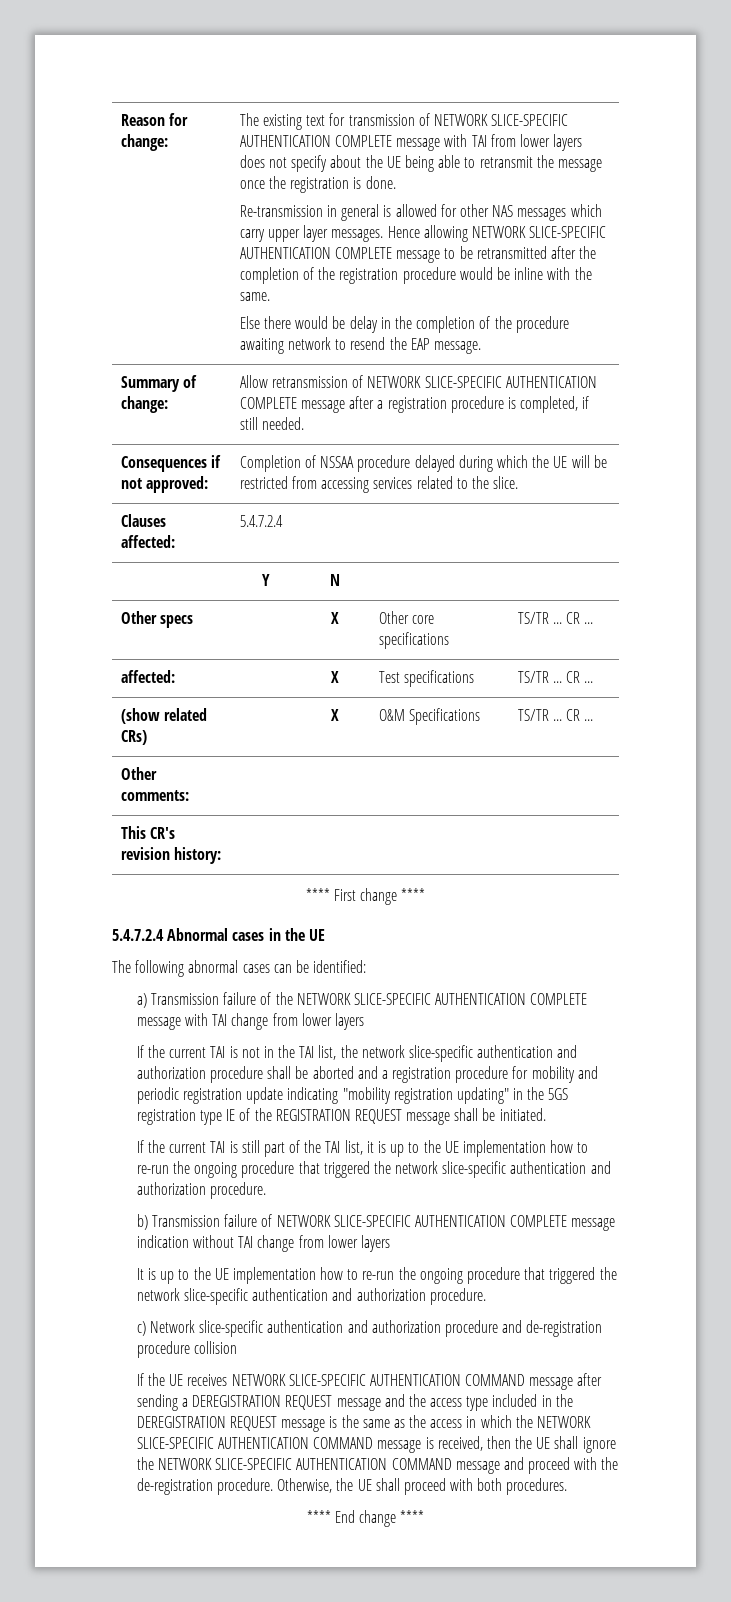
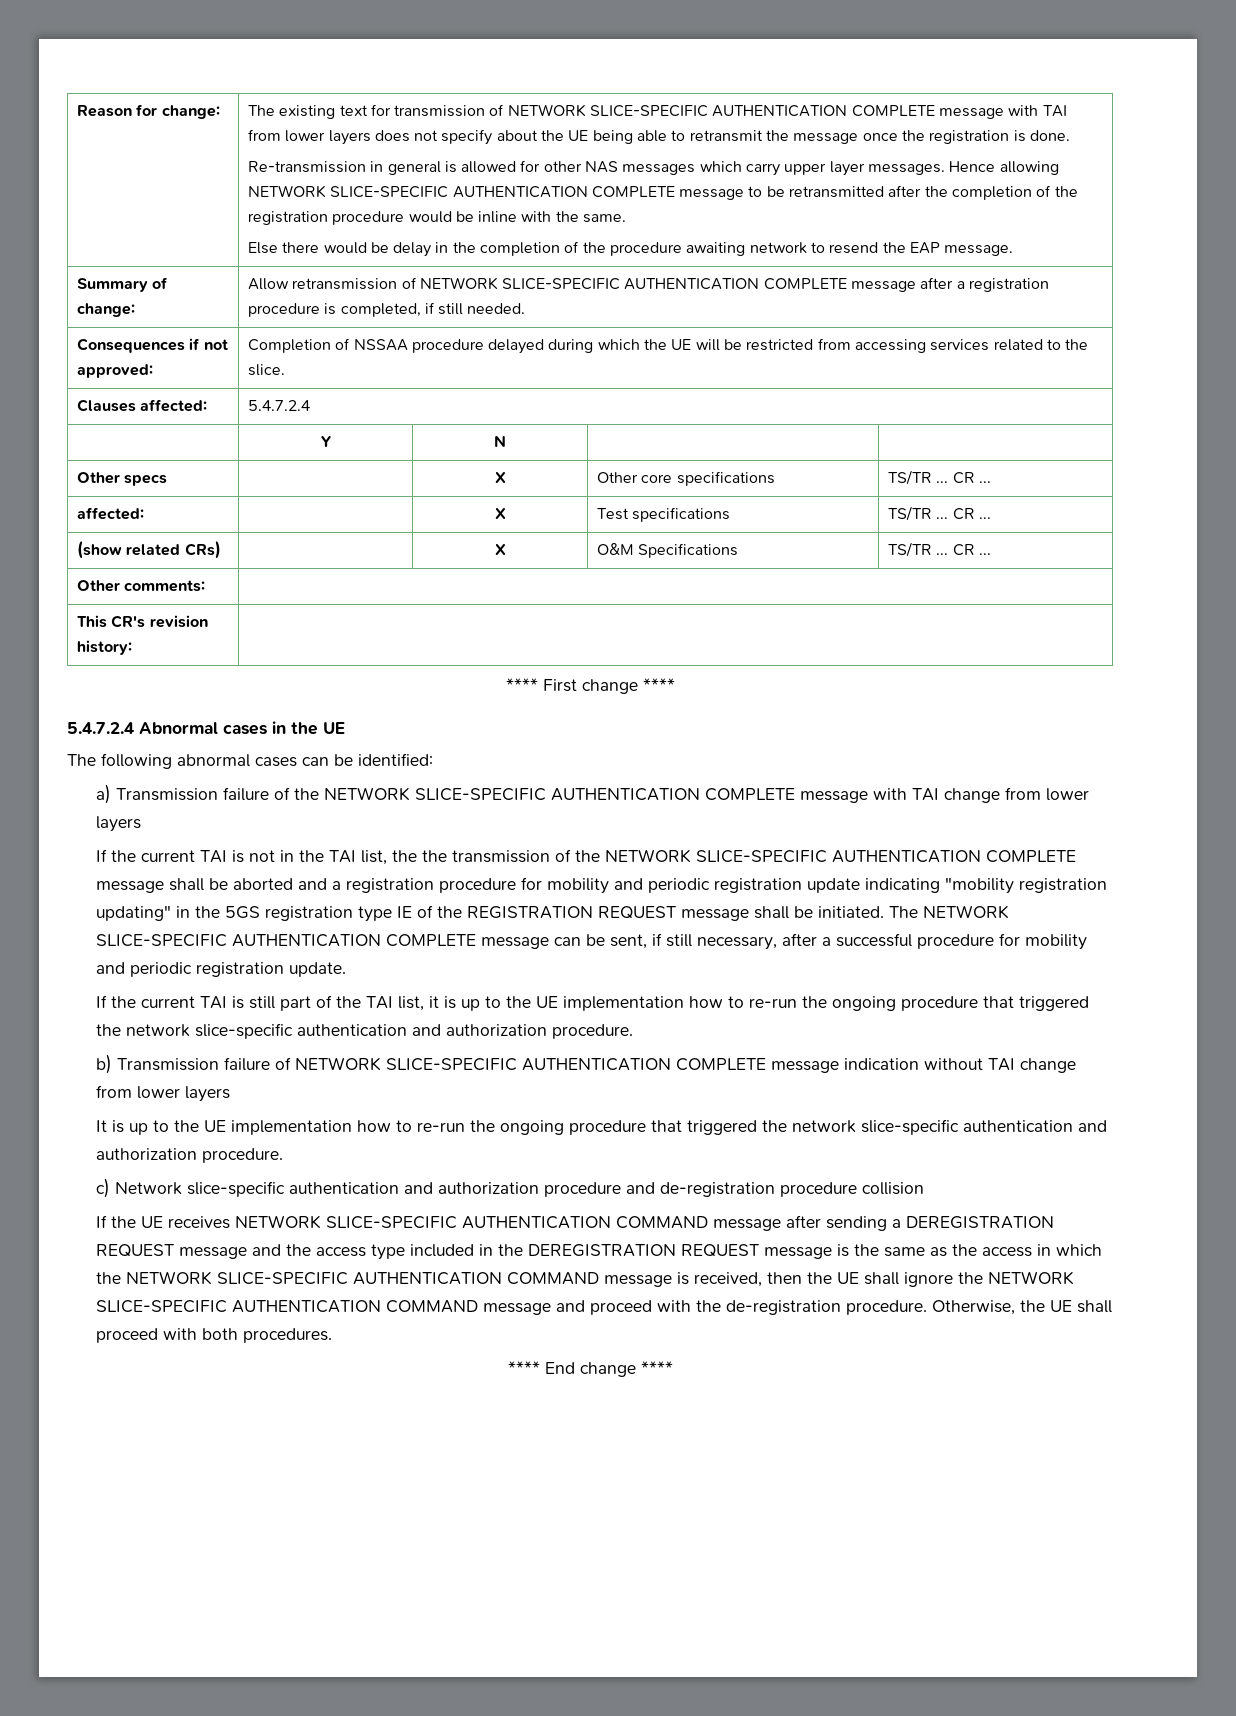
[361,1045,578,1062] [136,1066,263,1083] network slice-specific authentication and authorization procedure -> [421,849,1076,863] [95,881,164,893] the transmission of the NETWORK SLICE-SPECIFIC AUTHENTICATION COMPLETE message
(546, 1114) none -> [888,905,1009,919] [95,933,1087,950] [95,962,346,977] The NETWORK SLICE-SPECIFIC AUTHENTICATION COMPLETE message can be sent, if still necessary, after a successful procedure for mobility and periodic registration update.

